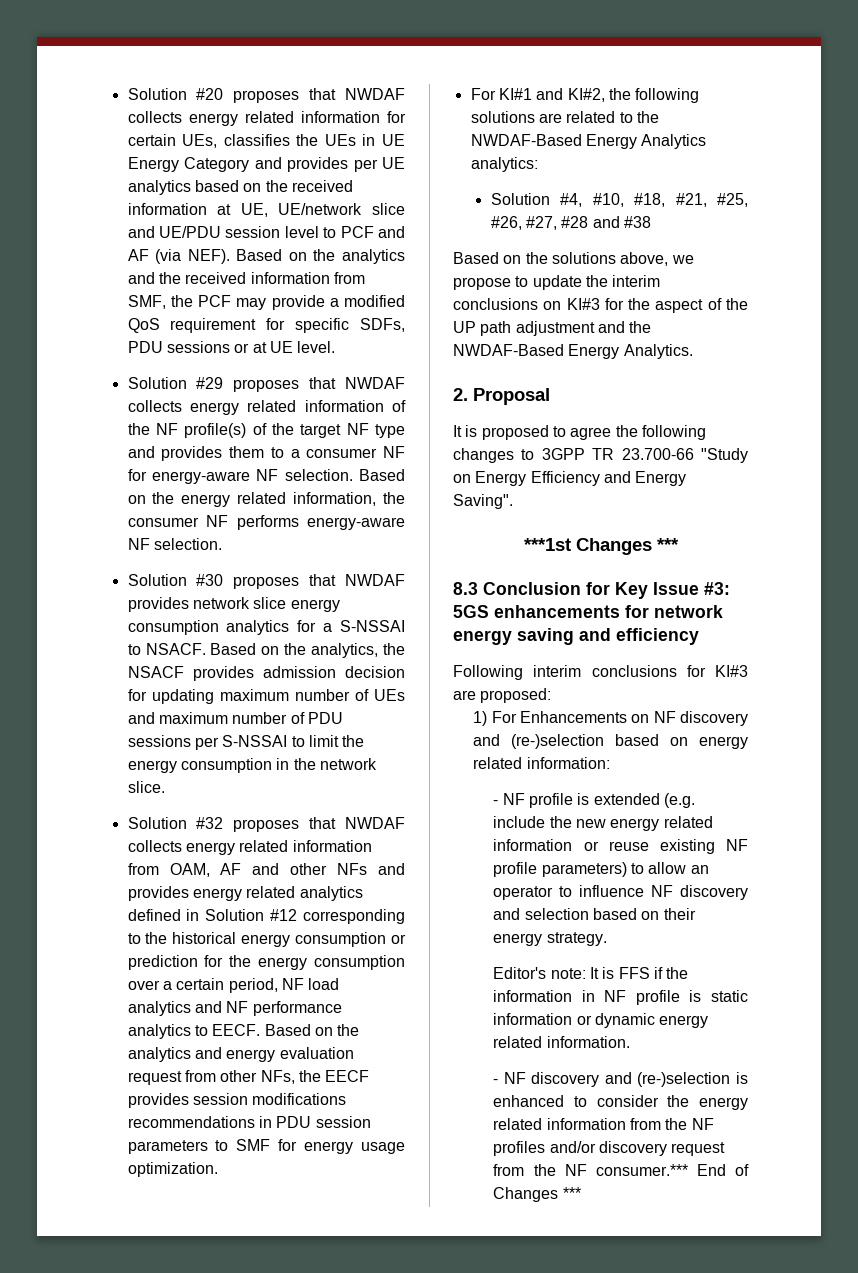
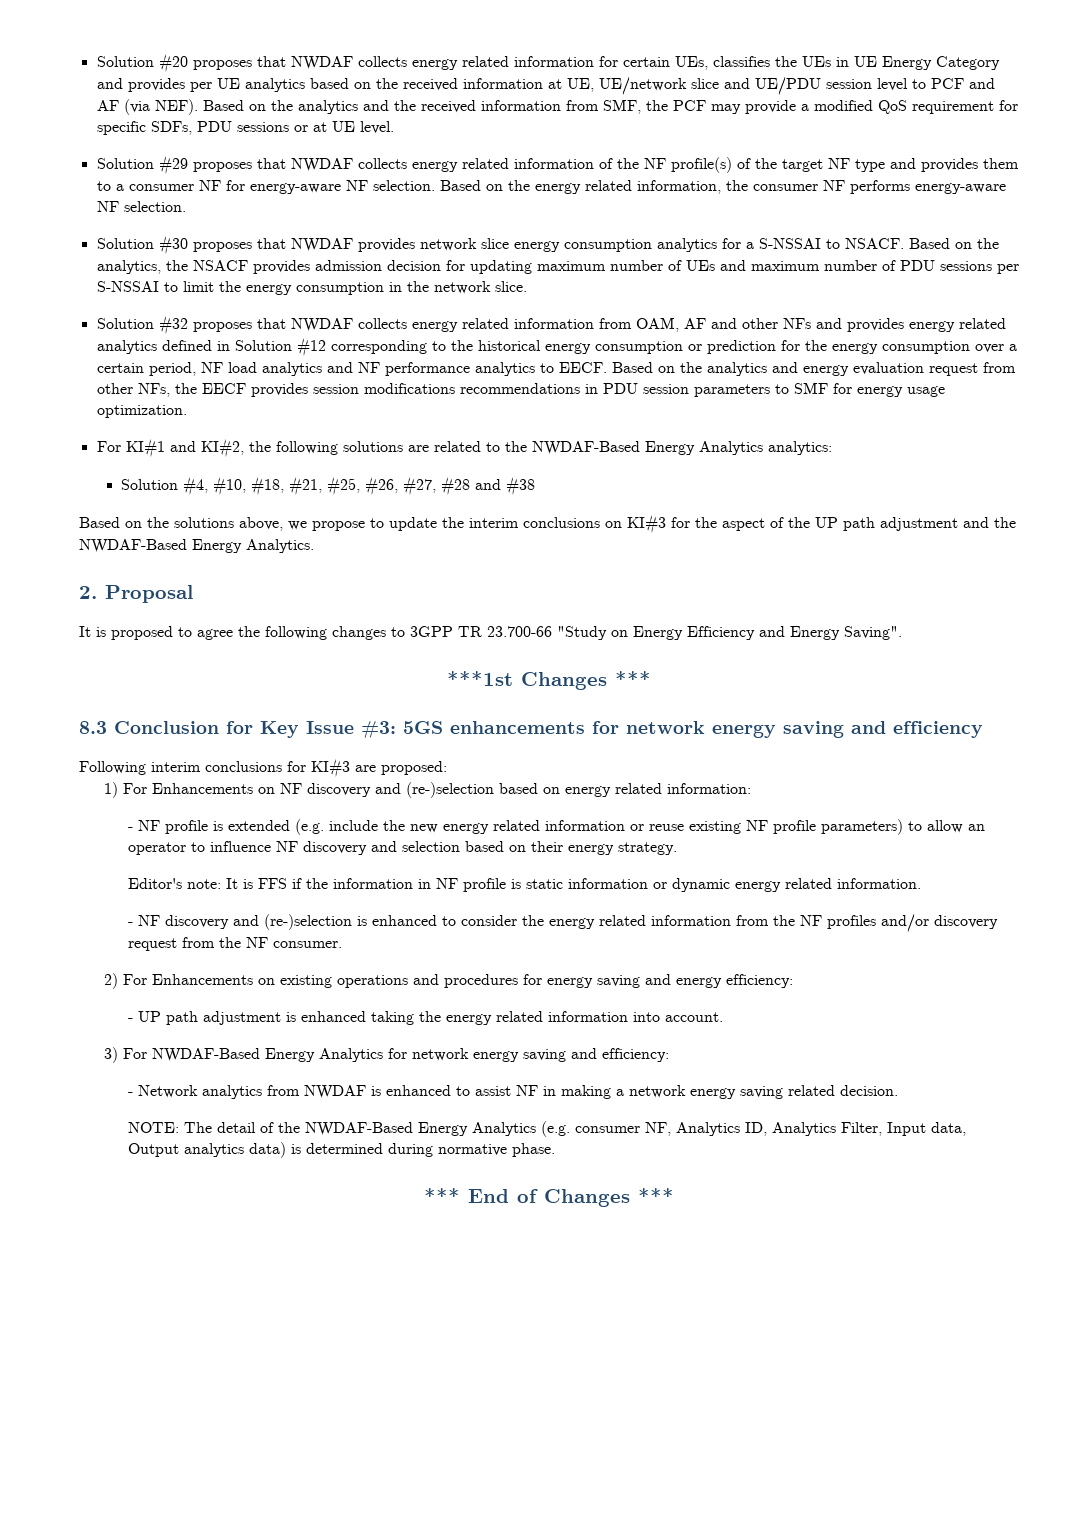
[595,1164,688,1176] consumer.*** -> [273,941,343,948] [103,973,793,989] [128,1011,724,1025] [103,1047,669,1063] [128,1085,899,1099] [128,1121,967,1137] [128,1142,556,1158] [424,1188,460,1203] consumer. // 2) For Enhancements on existing operations and procedures for energy saving and energy efficiency: // - UP path adjustment is enhanced taking the energy related information into account. // 3) For NWDAF-Based Energy Analytics for network energy saving and efficiency: // - Network analytics from NWDAF is enhanced to assist NF in making a network energy saving related decision. // NOTE: The detail of the NWDAF-Based Energy Analytics (e.g. consumer NF, Analytics ID, Analytics Filter, Input data, Output analytics data) is determined during normative phase. // ***

